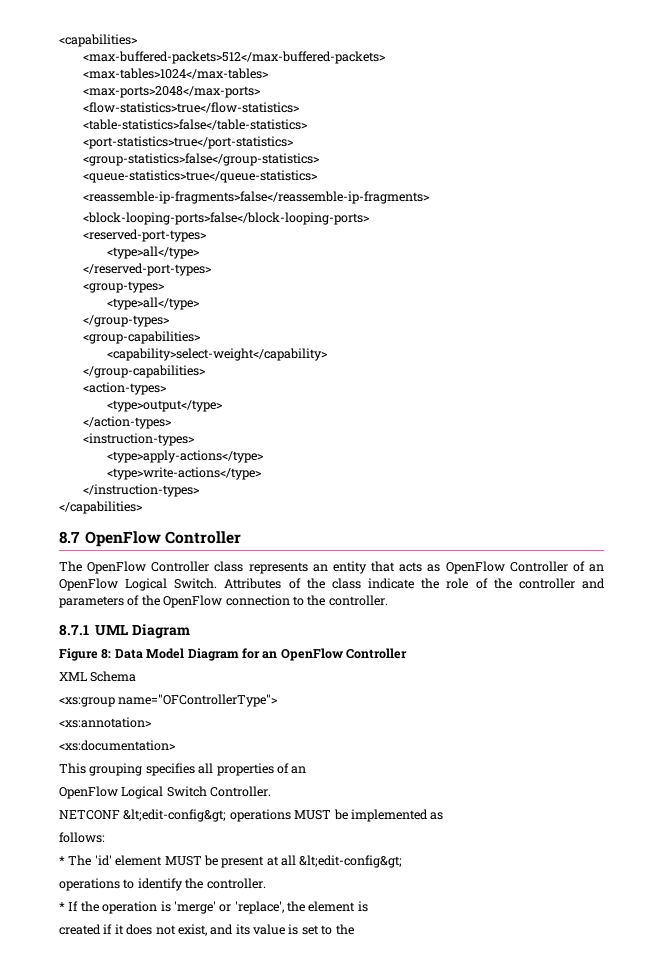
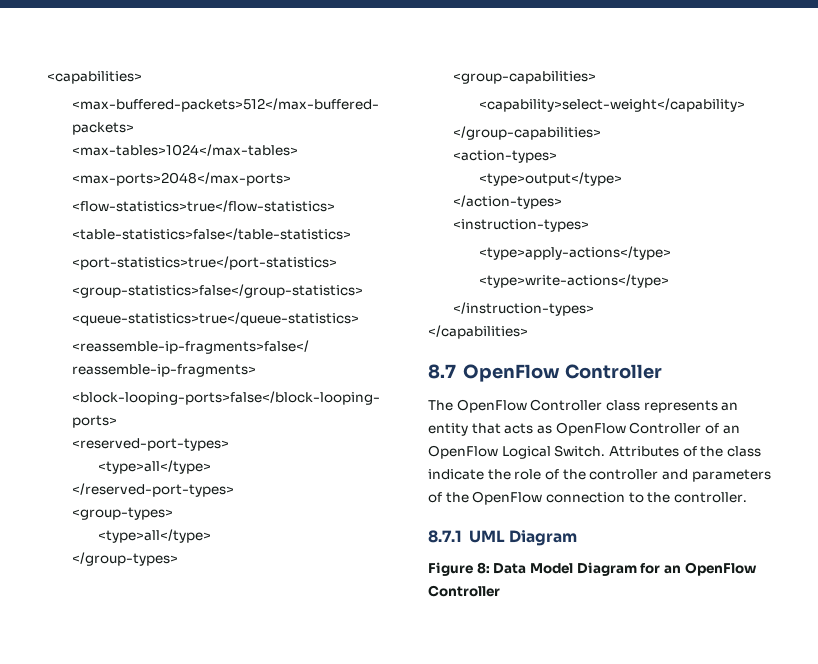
[59,671,137,682] [59,694,278,707] [59,717,151,728] [59,740,175,751] [59,763,307,776] [59,786,272,799] [59,809,444,822] [59,832,105,843] [59,855,403,868] [59,878,266,891] [59,901,368,914] [59,924,354,936] // XML Schema // <xs:group name="OFControllerType"> // <xs:annotation> // <xs:documentation> // This grouping specifies all properties of an // OpenFlow Logical Switch Controller. // NETCONF &lt;edit-config&gt; operations MUST be implemented as // follows: // * The 'id' element MUST be present at all &lt;edit-config&gt; // operations to identify the controller. // * If the operation is 'merge' or 'replace', the element is // created if it does not exist, and its value is set to the -> (500, 591) none

